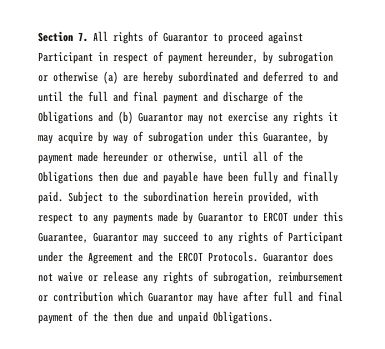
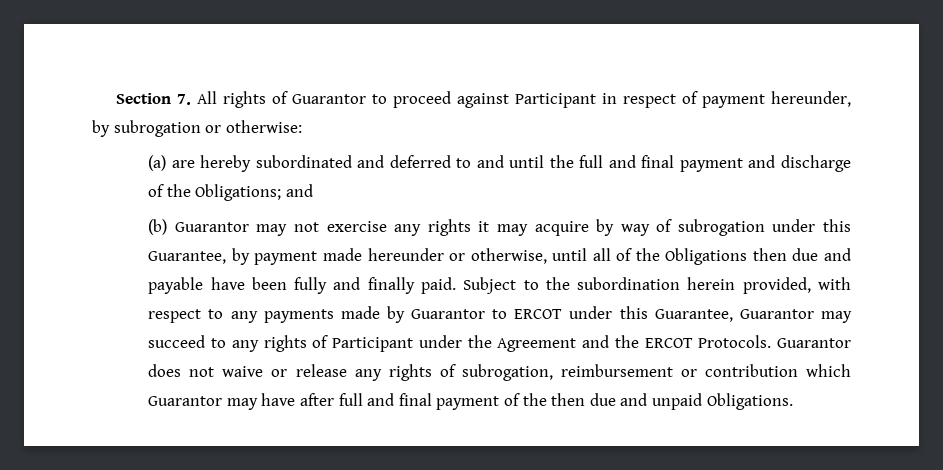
[53,71,98,82] otherwise -> [225,120,302,133] otherwise: //
[38,111,113,124] Obligations and -> [195,184,314,201] Obligations; and //

